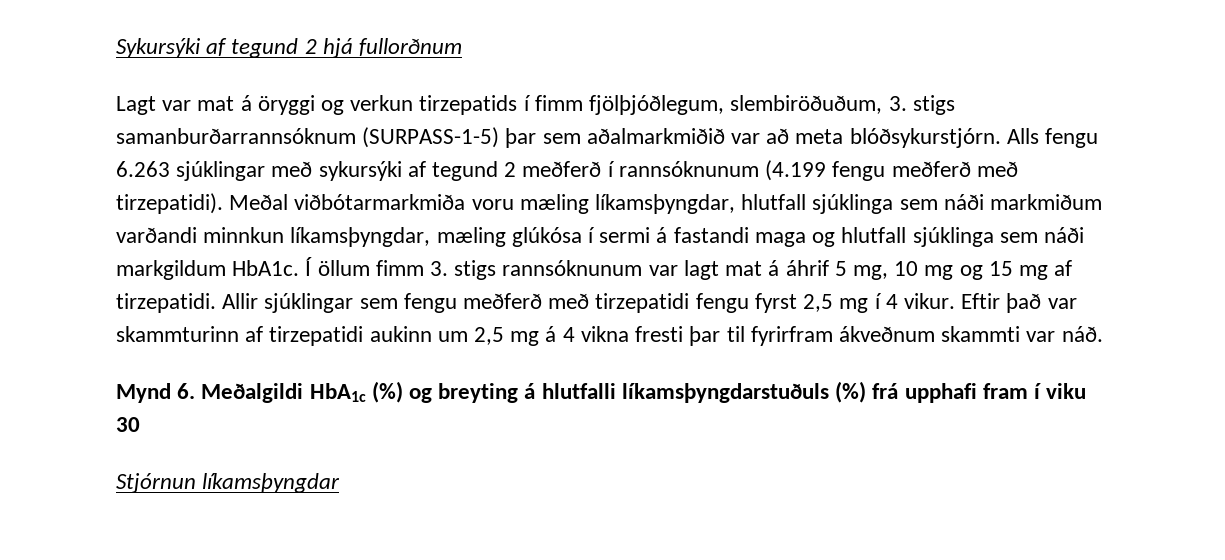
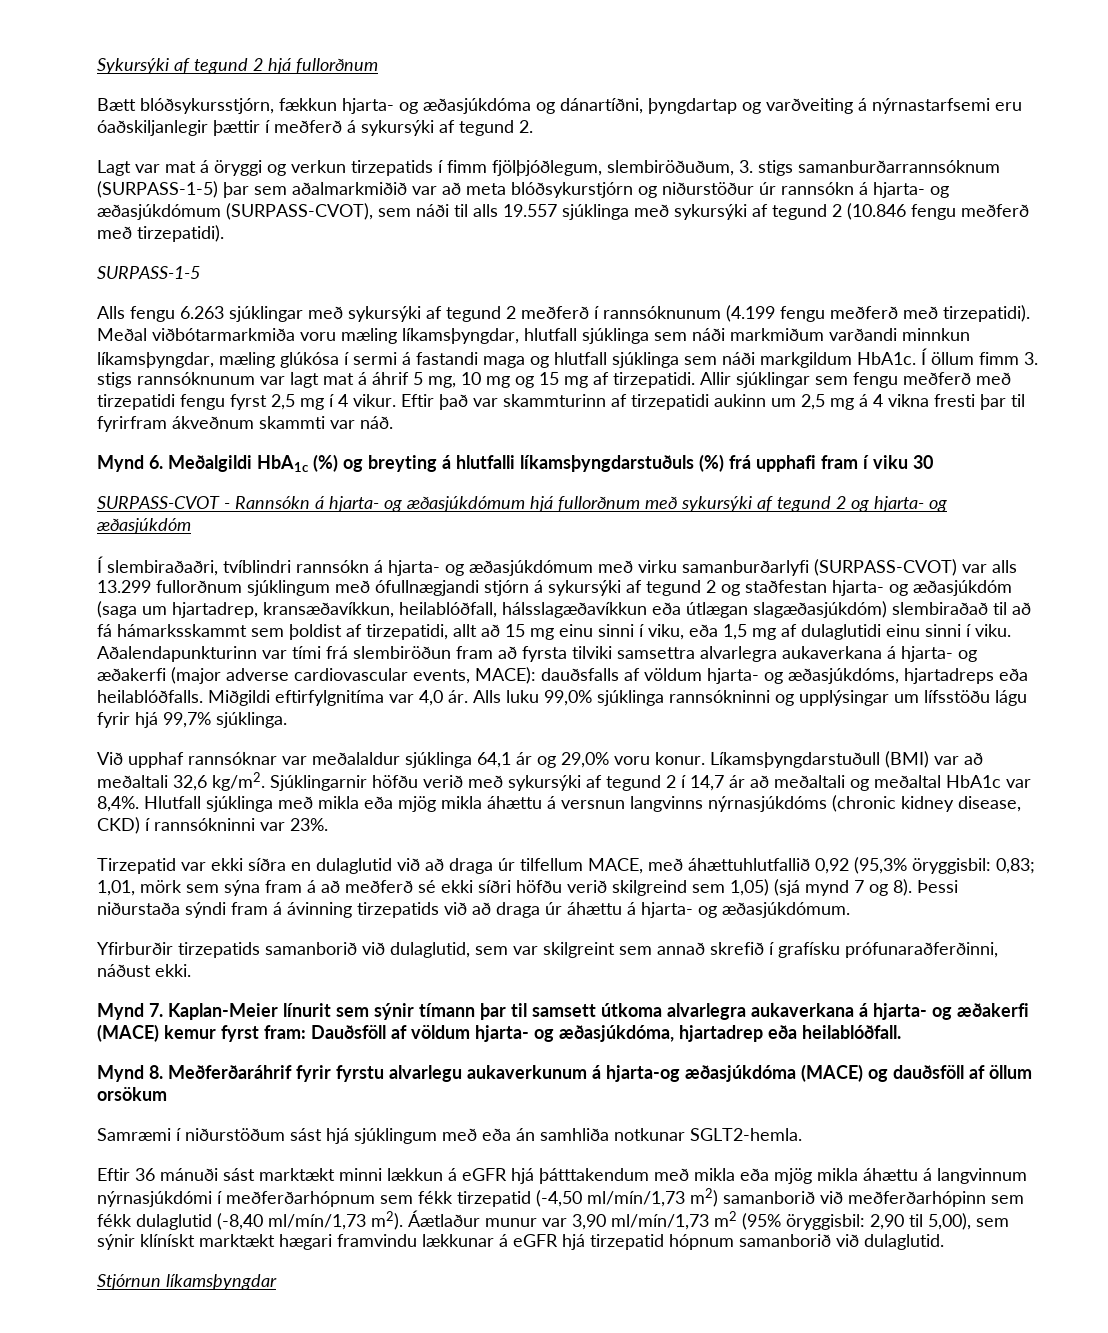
(463, 47) none -> [97,98,1022,114] [97,120,533,136] // Bætt blóðsykursstjórn, fækkun hjarta- og æðasjúkdóma og dánartíðni, þyngdartap og varðveiting á nýrnastarfsemi eru óaðskiljanlegir þættir í meðferð á sykursýki af tegund 2.
[849,128,1001,148] blóðsykurstjórn. -> [511,182,949,198] [97,203,1029,220] [97,225,224,242] [97,266,200,279] blóðsykurstjórn og niðurstöður úr rannsókn á hjarta- og æðasjúkdómum (SURPASS-CVOT), sem náði til alls 19.557 sjúklinga með sykursýki af tegund 2 (10.846 fengu meðferð með tirzepatidi). // SURPASS-1-5 //
(140, 424) none -> [97,496,947,512] [97,518,191,534] [97,556,1017,576] [97,580,1012,596] [97,601,1031,618] [97,624,1011,640] [97,646,977,662] [97,667,1028,684] [97,690,1027,706] [97,712,287,728] [97,751,983,768] [97,772,1031,791] [97,795,1021,812] [97,817,328,834] [97,857,1035,874] [97,879,958,896] [97,902,850,918] [97,942,998,958] [97,964,191,977] [97,1003,1029,1020] [97,1024,901,1042] [97,1064,1032,1082] [97,1087,167,1101] [97,1128,802,1144] [97,1168,1027,1184] [97,1188,1024,1207] [97,1210,1009,1230] [97,1234,944,1250] // SURPASS-CVOT - Rannsókn á hjarta- og æðasjúkdómum hjá fullorðnum með sykursýki af tegund 2 og hjarta- og æðasjúkdóm // Í slembiraðaðri, tvíblindri rannsókn á hjarta- og æðasjúkdómum með virku samanburðarlyfi (SURPASS-CVOT) var alls 13.299 fullorðnum sjúklingum með ófullnægjandi stjórn á sykursýki af tegund 2 og staðfestan hjarta- og æðasjúkdóm (saga um hjartadrep, kransæðavíkkun, heilablóðfall, hálsslagæðavíkkun eða útlægan slagæðasjúkdóm) slembiraðað til að fá hámarksskammt sem þoldist af tirzepatidi, allt að 15 mg einu sinni í viku, eða 1,5 mg af dulaglutidi einu sinni í viku. Aðalendapunkturinn var tími frá slembiröðun fram að fyrsta tilviki samsettra alvarlegra aukaverkana á hjarta- og æðakerfi (major adverse cardiovascular events, MACE): dauðsfalls af völdum hjarta- og æðasjúkdóms, hjartadreps eða heilablóðfalls. Miðgildi eftirfylgnitíma var 4,0 ár. Alls luku 99,0% sjúklinga rannsókninni og upplýsingar um lífsstöðu lágu fyrir hjá 99,7% sjúklinga. // Við upphaf rannsóknar var meðalaldur sjúklinga 64,1 ár og 29,0% voru konur. Líkamsþyngdarstuðull (BMI) var að meðaltali 32,6 kg/m2. Sjúklingarnir höfðu verið með sykursýki af tegund 2 í 14,7 ár að meðaltali og meðaltal HbA1c var 8,4%. Hlutfall sjúklinga með mikla eða mjög mikla áhættu á versnun langvinns nýrnasjúkdóms (chronic kidney disease, CKD) í rannsókninni var 23%. // Tirzepatid var ekki síðra en dulaglutid við að draga úr tilfellum MACE, með áhættuhlutfallið 0,92 (95,3% öryggisbil: 0,83; 1,01, mörk sem sýna fram á að meðferð sé ekki síðri höfðu verið skilgreind sem 1,05) (sjá mynd 7 og 8). Þessi niðurstaða sýndi fram á ávinning tirzepatids við að draga úr áhættu á hjarta- og æðasjúkdómum. // Yfirburðir tirzepatids samanborið við dulaglutid, sem var skilgreint sem annað skrefið í grafísku prófunaraðferðinni, náðust ekki. // Mynd 7. Kaplan-Meier línurit sem sýnir tímann þar til samsett útkoma alvarlegra aukaverkana á hjarta- og æðakerfi (MACE) kemur fyrst fram: Dauðsföll af völdum hjarta- og æðasjúkdóma, hjartadrep eða heilablóðfall. // Mynd 8. Meðferðaráhrif fyrir fyrstu alvarlegu aukaverkunum á hjarta-og æðasjúkdóma (MACE) og dauðsföll af öllum orsökum // Samræmi í niðurstöðum sást hjá sjúklingum með eða án samhliða notkunar SGLT2-hemla. // Eftir 36 mánuði sást marktækt minni lækkun á eGFR hjá þátttakendum með mikla eða mjög mikla áhættu á langvinnum nýrnasjúkdómi í meðferðarhópnum sem fékk tirzepatid (-4,50 ml/mín/1,73 m2) samanborið við meðferðarhópinn sem fékk dulaglutid (-8,40 ml/mín/1,73 m2). Áætlaður munur var 3,90 ml/mín/1,73 m2 (95% öryggisbil: 2,90 til 5,00), sem sýnir klínískt marktækt hægari framvindu lækkunar á eGFR hjá tirzepatid hópnum samanborið við dulaglutid.

